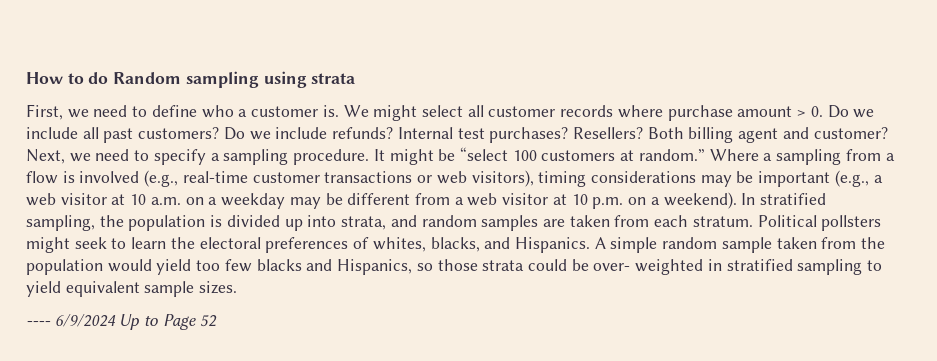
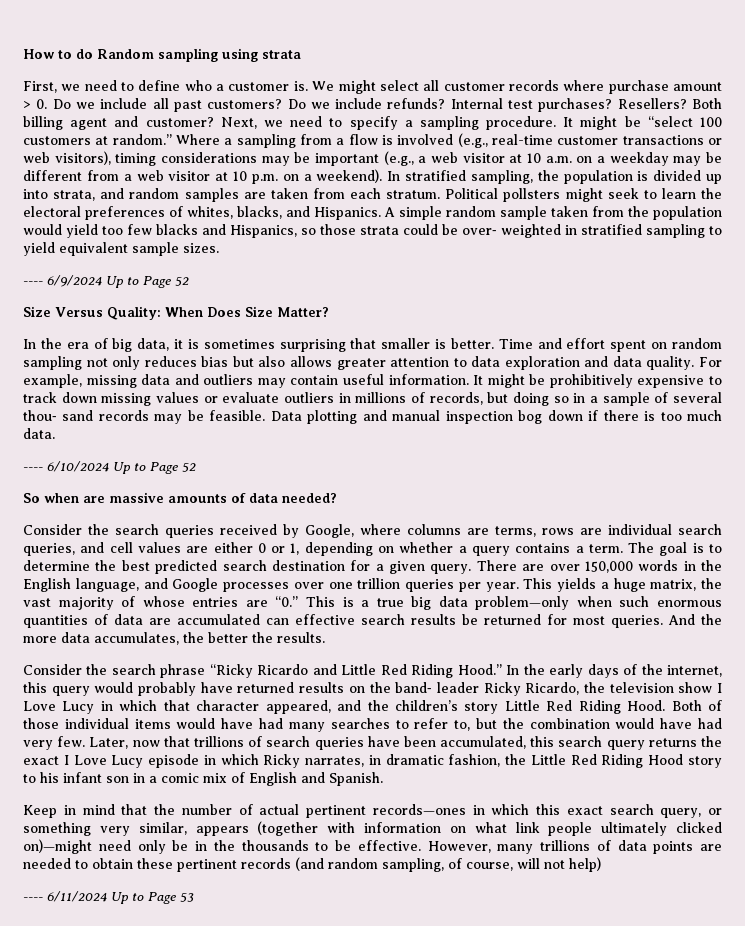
(217, 321) none -> [23,306,329,320] [23,338,723,352] [23,356,722,370] [23,374,722,388] [23,392,722,406] [23,410,723,424] [23,428,55,439] [23,461,196,474] [23,492,337,503] [23,524,722,538] [23,542,722,556] [23,560,722,574] [23,578,722,592] [23,596,722,610] [23,614,722,628] [23,632,325,645] [23,664,723,678] [23,682,722,696] [23,700,722,714] [23,718,722,732] [23,736,722,750] [23,754,722,768] [23,772,383,786] [23,804,722,818] [23,821,723,836] [23,839,722,854] [23,857,601,872] [23,891,194,904] // Size Versus Quality: When Does Size Matter? // In the era of big data, it is sometimes surprising that smaller is better. Time and effort spent on random sampling not only reduces bias but also allows greater attention to data exploration and data quality. For example, missing data and outliers may contain useful information. It might be prohibitively expensive to track down missing values or evaluate outliers in millions of records, but doing so in a sample of several thou‐ sand records may be feasible. Data plotting and manual inspection bog down if there is too much data. // ---- 6/10/2024 Up to Page 52 // So when are massive amounts of data needed? // Consider the search queries received by Google, where columns are terms, rows are individual search queries, and cell values are either 0 or 1, depending on whether a query contains a term. The goal is to determine the best predicted search destination for a given query. There are over 150,000 words in the English language, and Google processes over one trillion queries per year. This yields a huge matrix, the vast majority of whose entries are “0.” This is a true big data problem—only when such enormous quantities of data are accumulated can effective search results be returned for most queries. And the more data accumulates, the better the results. // Consider the search phrase “Ricky Ricardo and Little Red Riding Hood.” In the early days of the internet, this query would probably have returned results on the band‐ leader Ricky Ricardo, the television show I Love Lucy in which that character appeared, and the children’s story Little Red Riding Hood. Both of those individual items would have had many searches to refer to, but the combination would have had very few. Later, now that trillions of search queries have been accumulated, this search query returns the exact I Love Lucy episode in which Ricky narrates, in dramatic fashion, the Little Red Riding Hood story to his infant son in a comic mix of English and Spanish. // Keep in mind that the number of actual pertinent records—ones in which this exact search query, or something very similar, appears (together with information on what link people ultimately clicked on)—might need only be in the thousands to be effective. However, many trillions of data points are needed to obtain these pertinent records (and random sampling, of course, will not help) // ---- 6/11/2024 Up to Page 53

